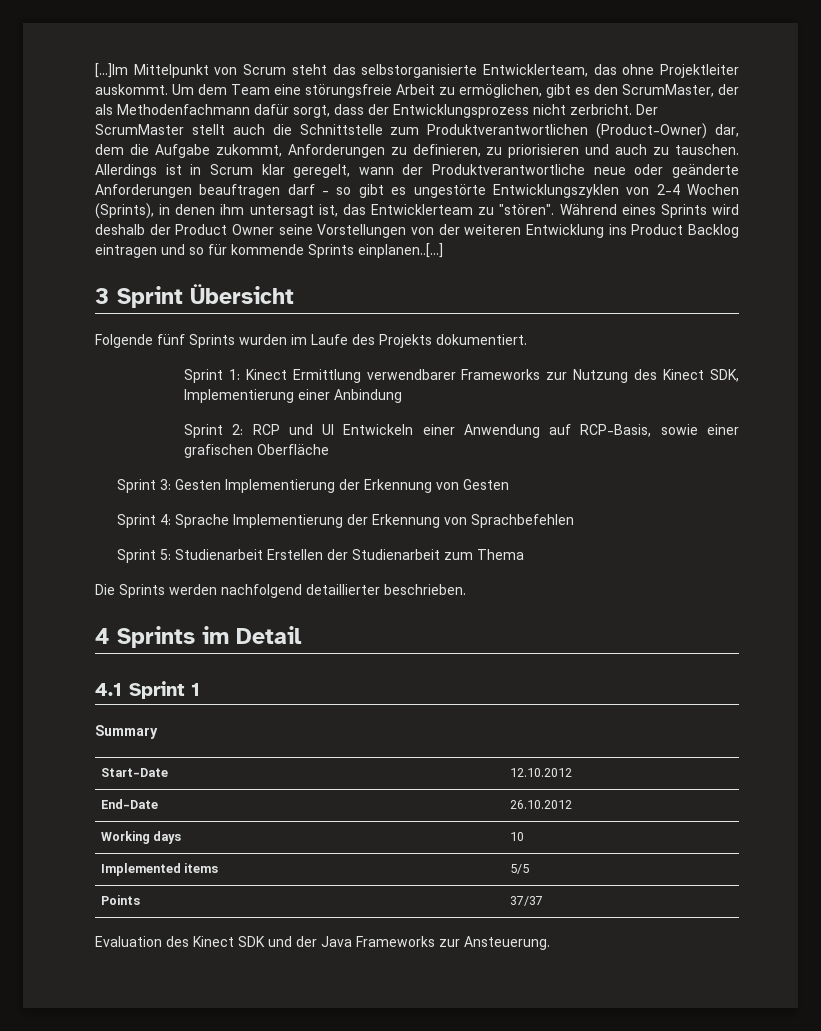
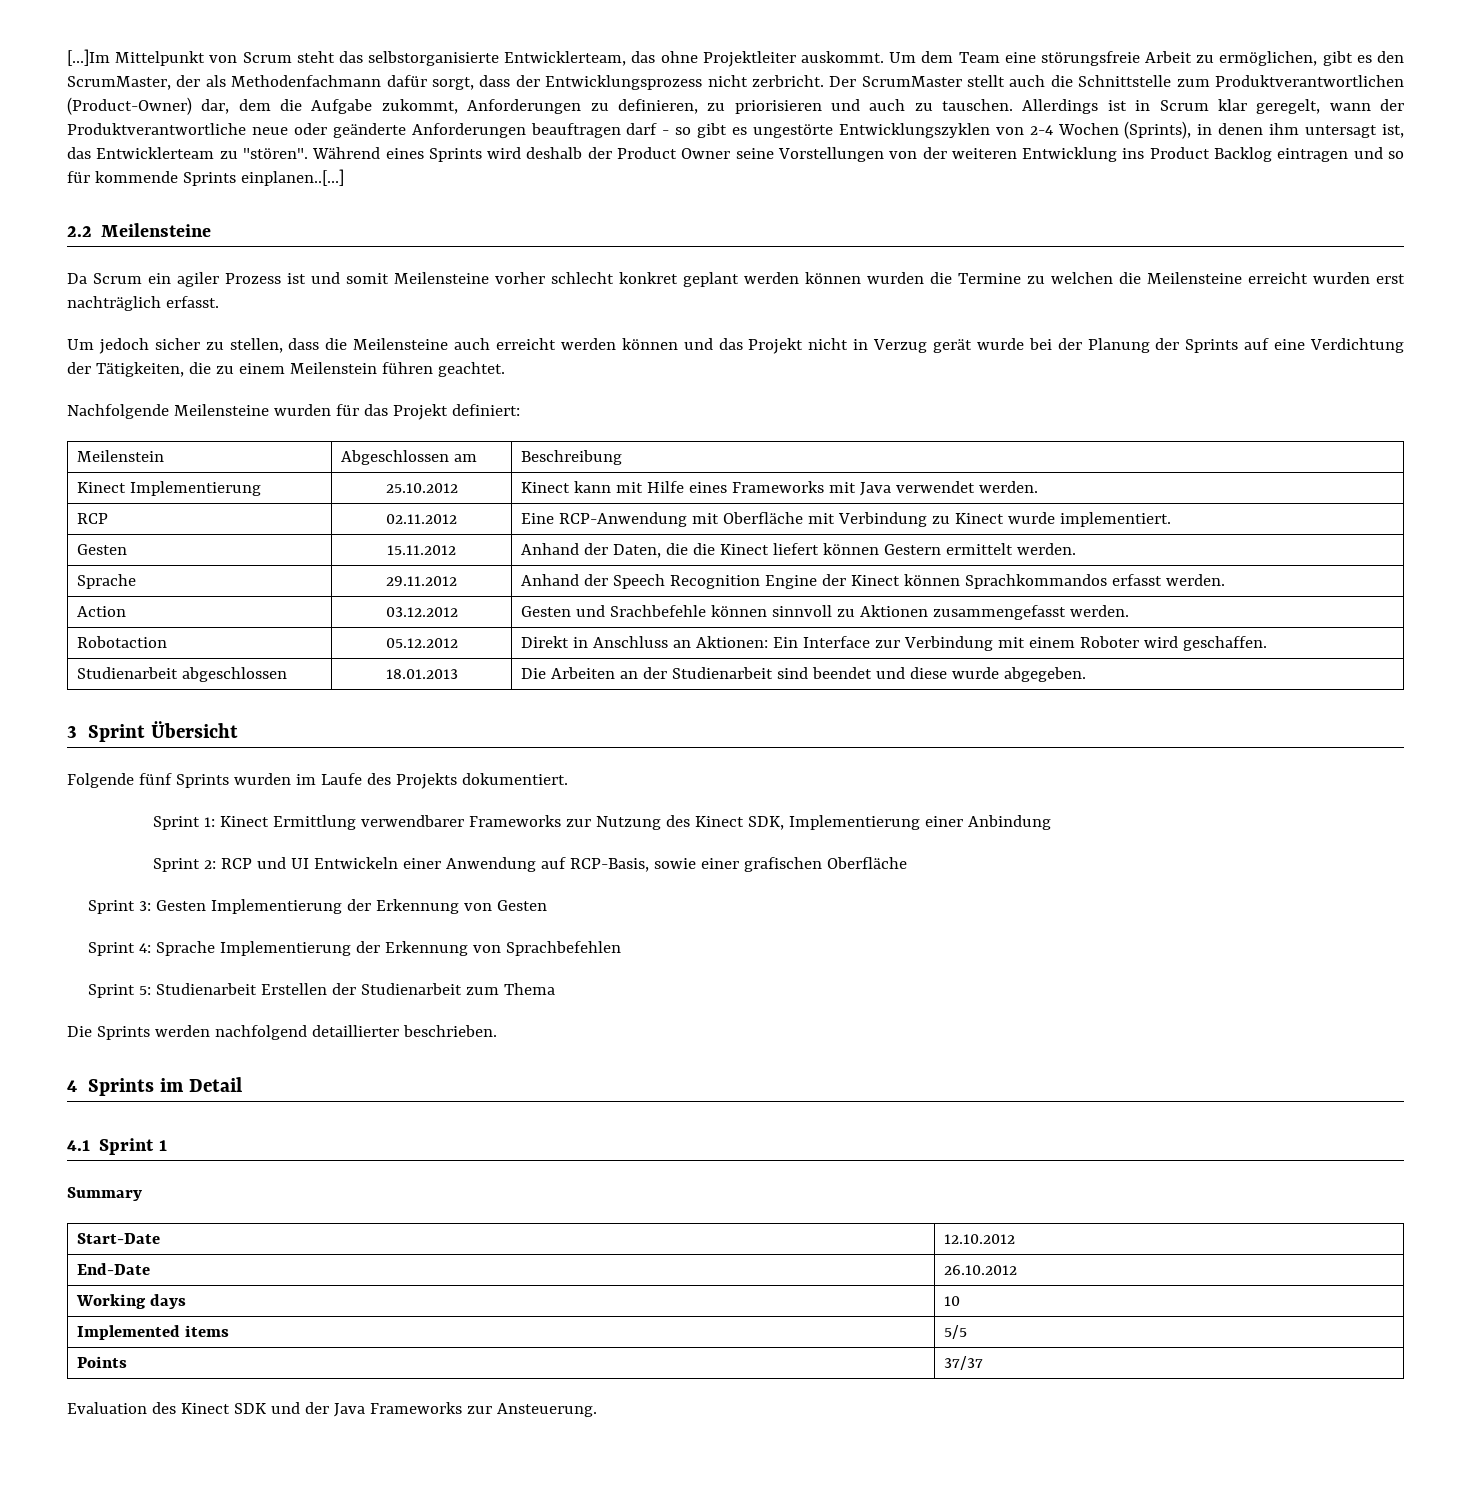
(443, 250) none -> [67,223,212,237] [67,272,1405,287] [67,296,219,311] [67,338,1405,354] [67,362,505,377] [67,404,520,420] [77,450,165,462] [341,450,478,465] [521,450,623,465] [77,481,262,496] [385,483,458,493] [521,481,1039,496] [77,513,109,524] [386,514,457,524] [521,512,1172,527] [77,544,128,555] [387,545,456,555] [521,543,1077,558] [77,574,137,589] [386,576,457,586] [521,574,1226,589] [77,606,127,617] [385,607,458,617] [521,605,1130,620] [77,636,168,648] [385,638,458,648] [521,636,1268,651] [77,667,288,682] [385,669,458,679] [521,667,1087,682] // 2.2 Meilensteine // Da Scrum ein agiler Prozess ist und somit Meilensteine vorher schlecht konkret geplant werden können wurden die Termine zu welchen die Meilensteine erreicht wurden erst nachträglich erfasst. // Um jedoch sicher zu stellen, dass die Meilensteine auch erreicht werden können und das Projekt nicht in Verzug gerät wurde bei der Planung der Sprints auf eine Verdichtung der Tätigkeiten, die zu einem Meilenstein führen geachtet. // Nachfolgende Meilensteine wurden für das Projekt definiert: // Meilenstein | Abgeschlossen am | Beschreibung // Kinect Implementierung | 25.10.2012 | Kinect kann mit Hilfe eines Frameworks mit Java verwendet werden. // RCP | 02.11.2012 | Eine RCP-Anwendung mit Oberfläche mit Verbindung zu Kinect wurde implementiert. // Gesten | 15.11.2012 | Anhand der Daten, die die Kinect liefert können Gestern ermittelt werden. // Sprache | 29.11.2012 | Anhand der Speech Recognition Engine der Kinect können Sprachkommandos erfasst werden. // Action | 03.12.2012 | Gesten und Srachbefehle können sinnvoll zu Aktionen zusammengefasst werden. // Robotaction | 05.12.2012 | Direkt in Anschluss an Aktionen: Ein Interface zur Verbindung mit einem Roboter wird geschaffen. // Studienarbeit abgeschlossen | 18.01.2013 | Die Arbeiten an der Studienarbeit sind beendet und diese wurde abgegeben.

